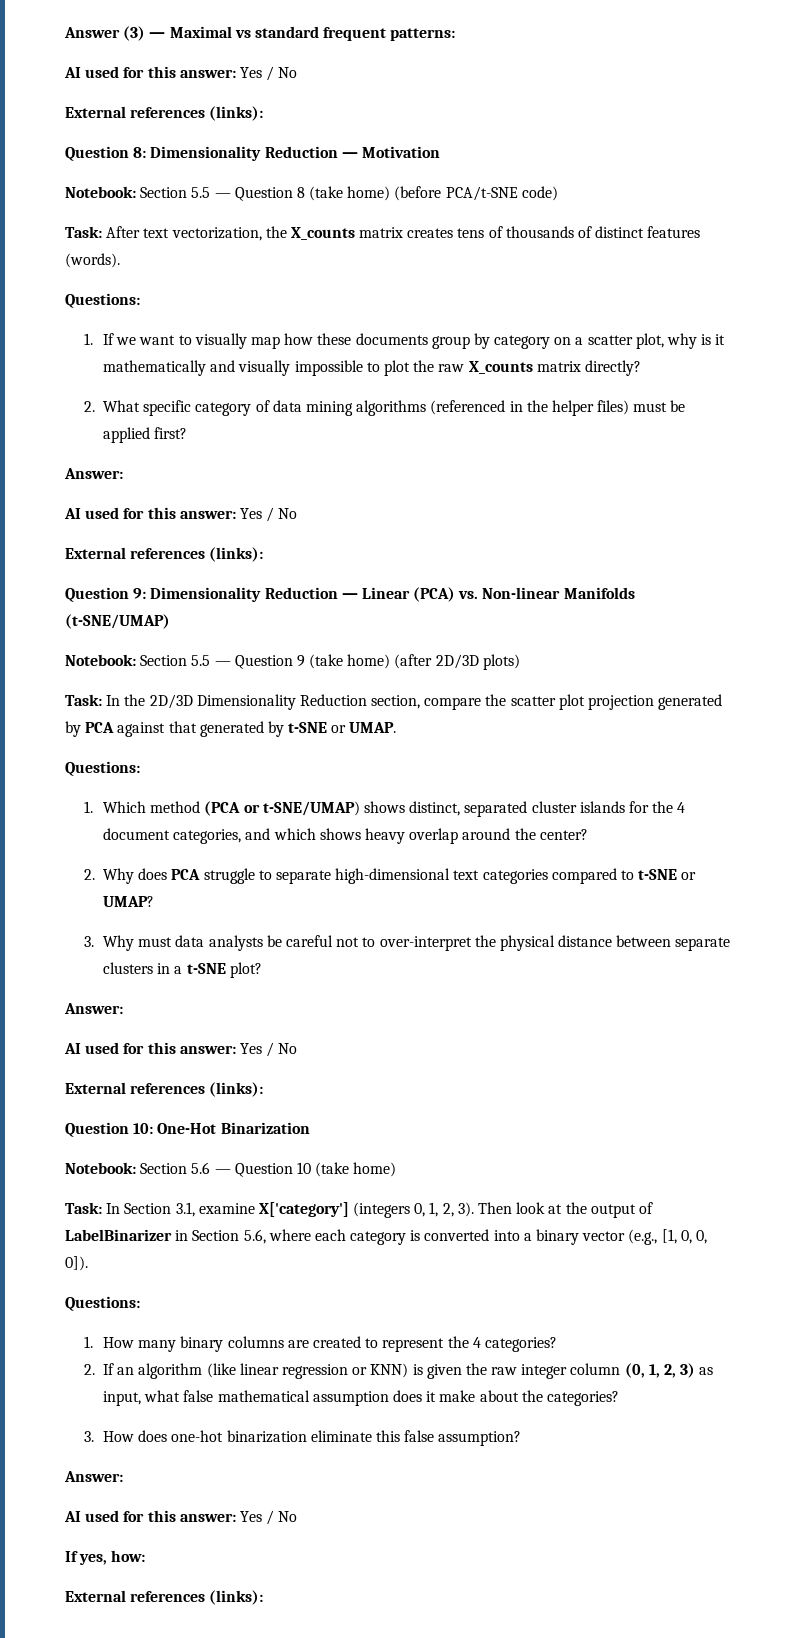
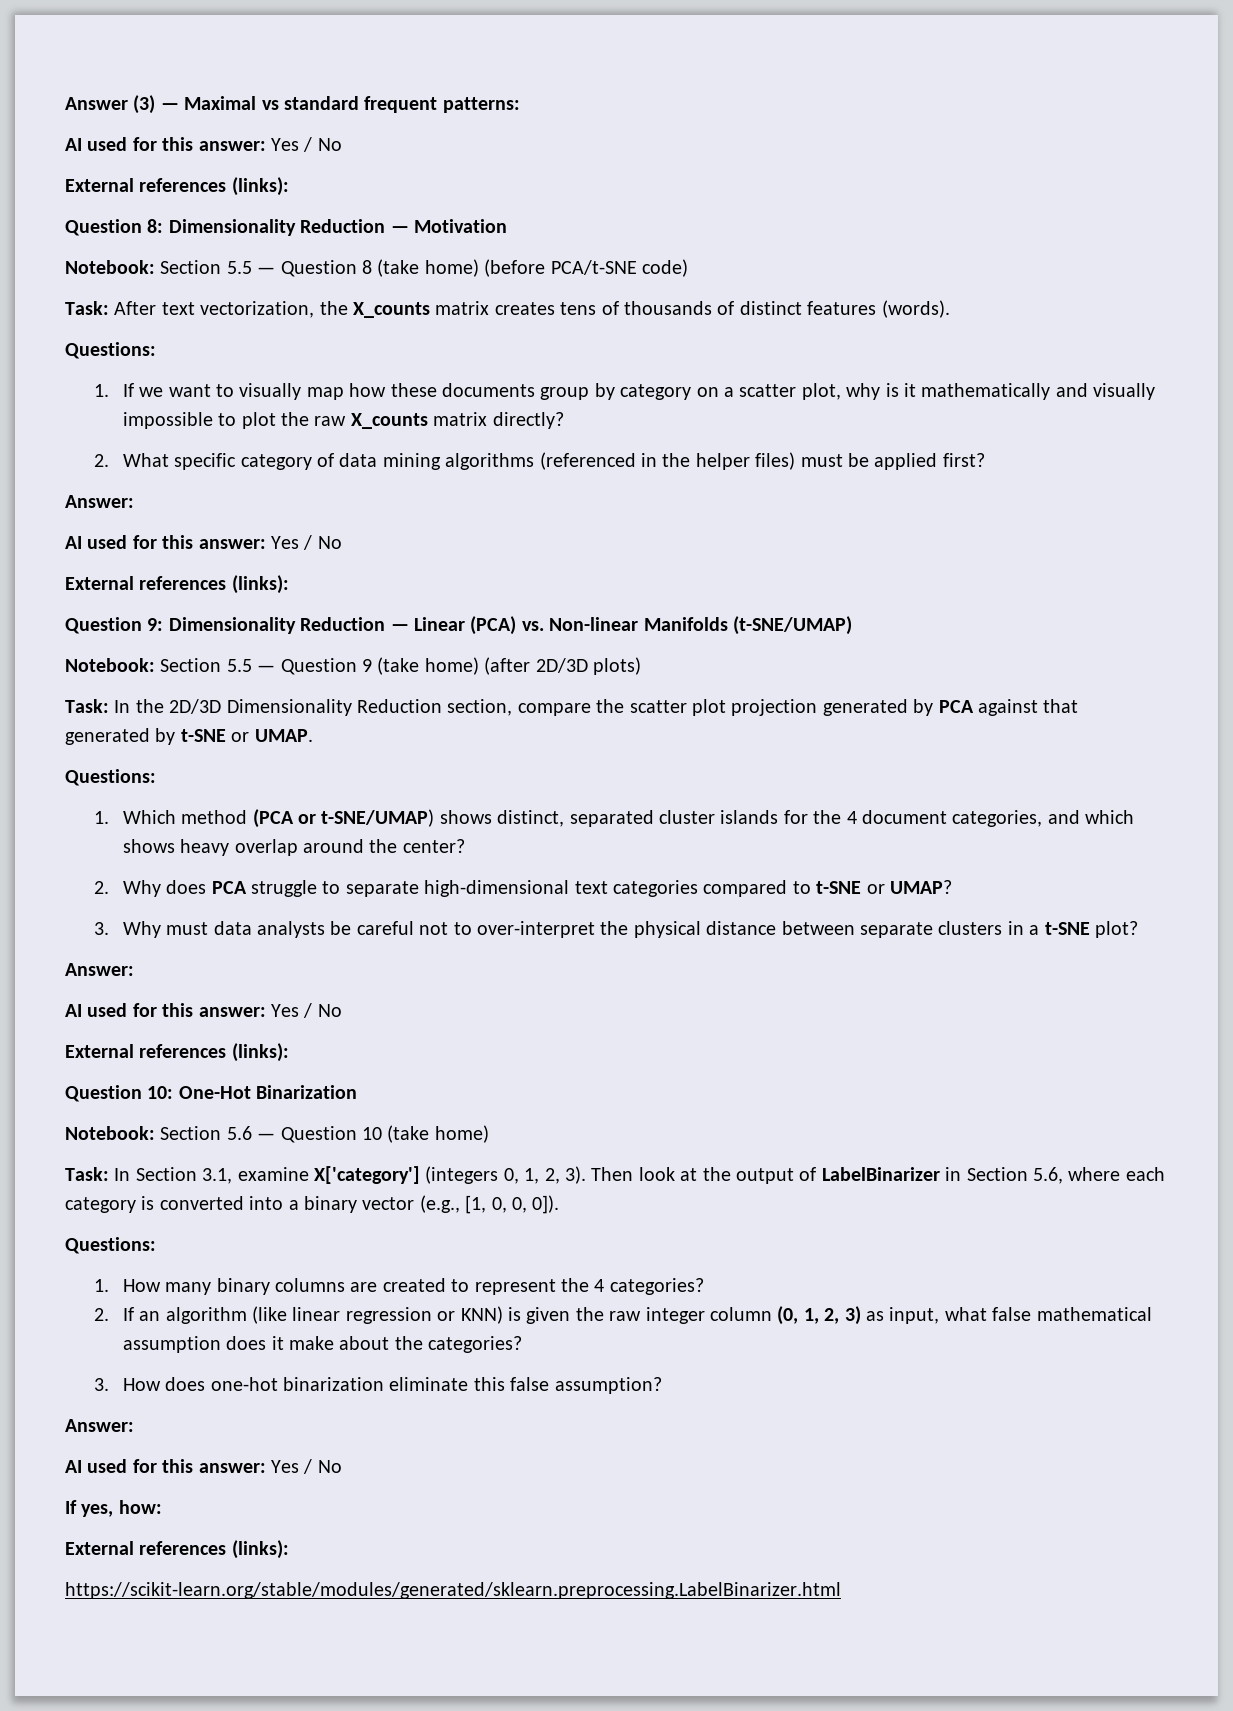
(264, 1597) none -> [65,1582,841,1599] // https://scikit-learn.org/stable/modules/generated/sklearn.preprocessing.LabelBinarizer.html

